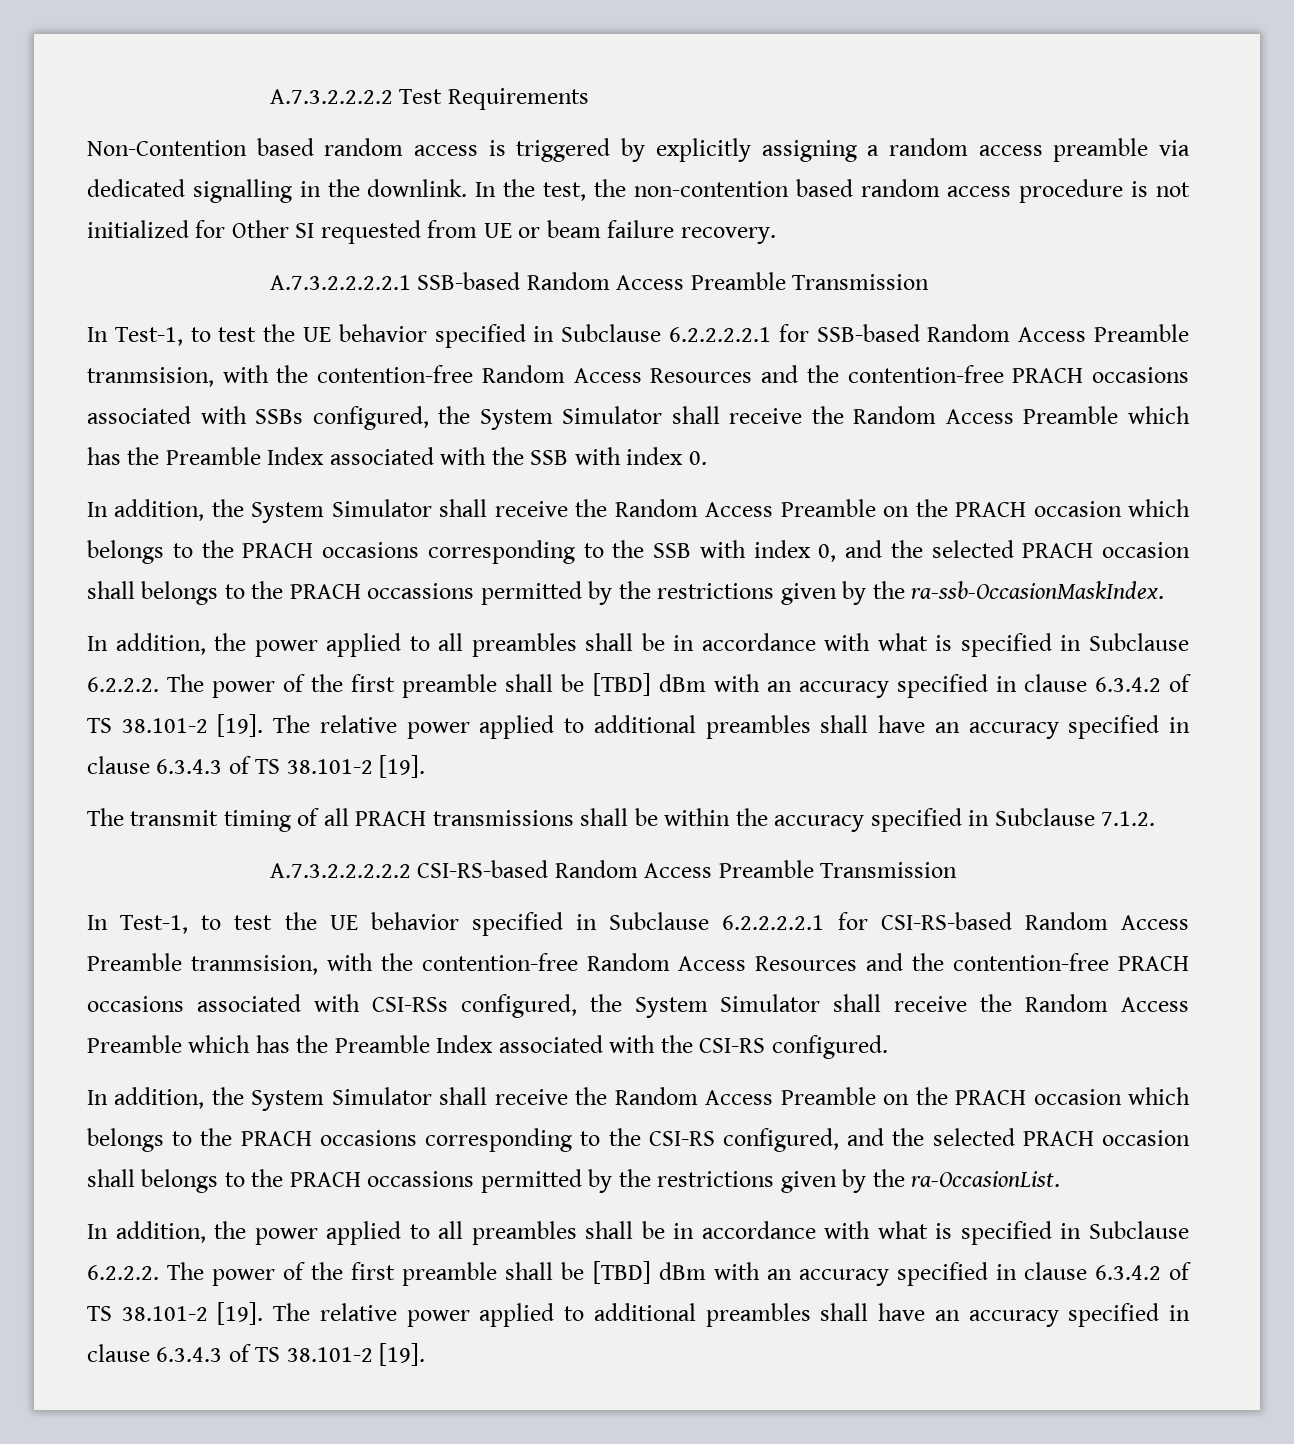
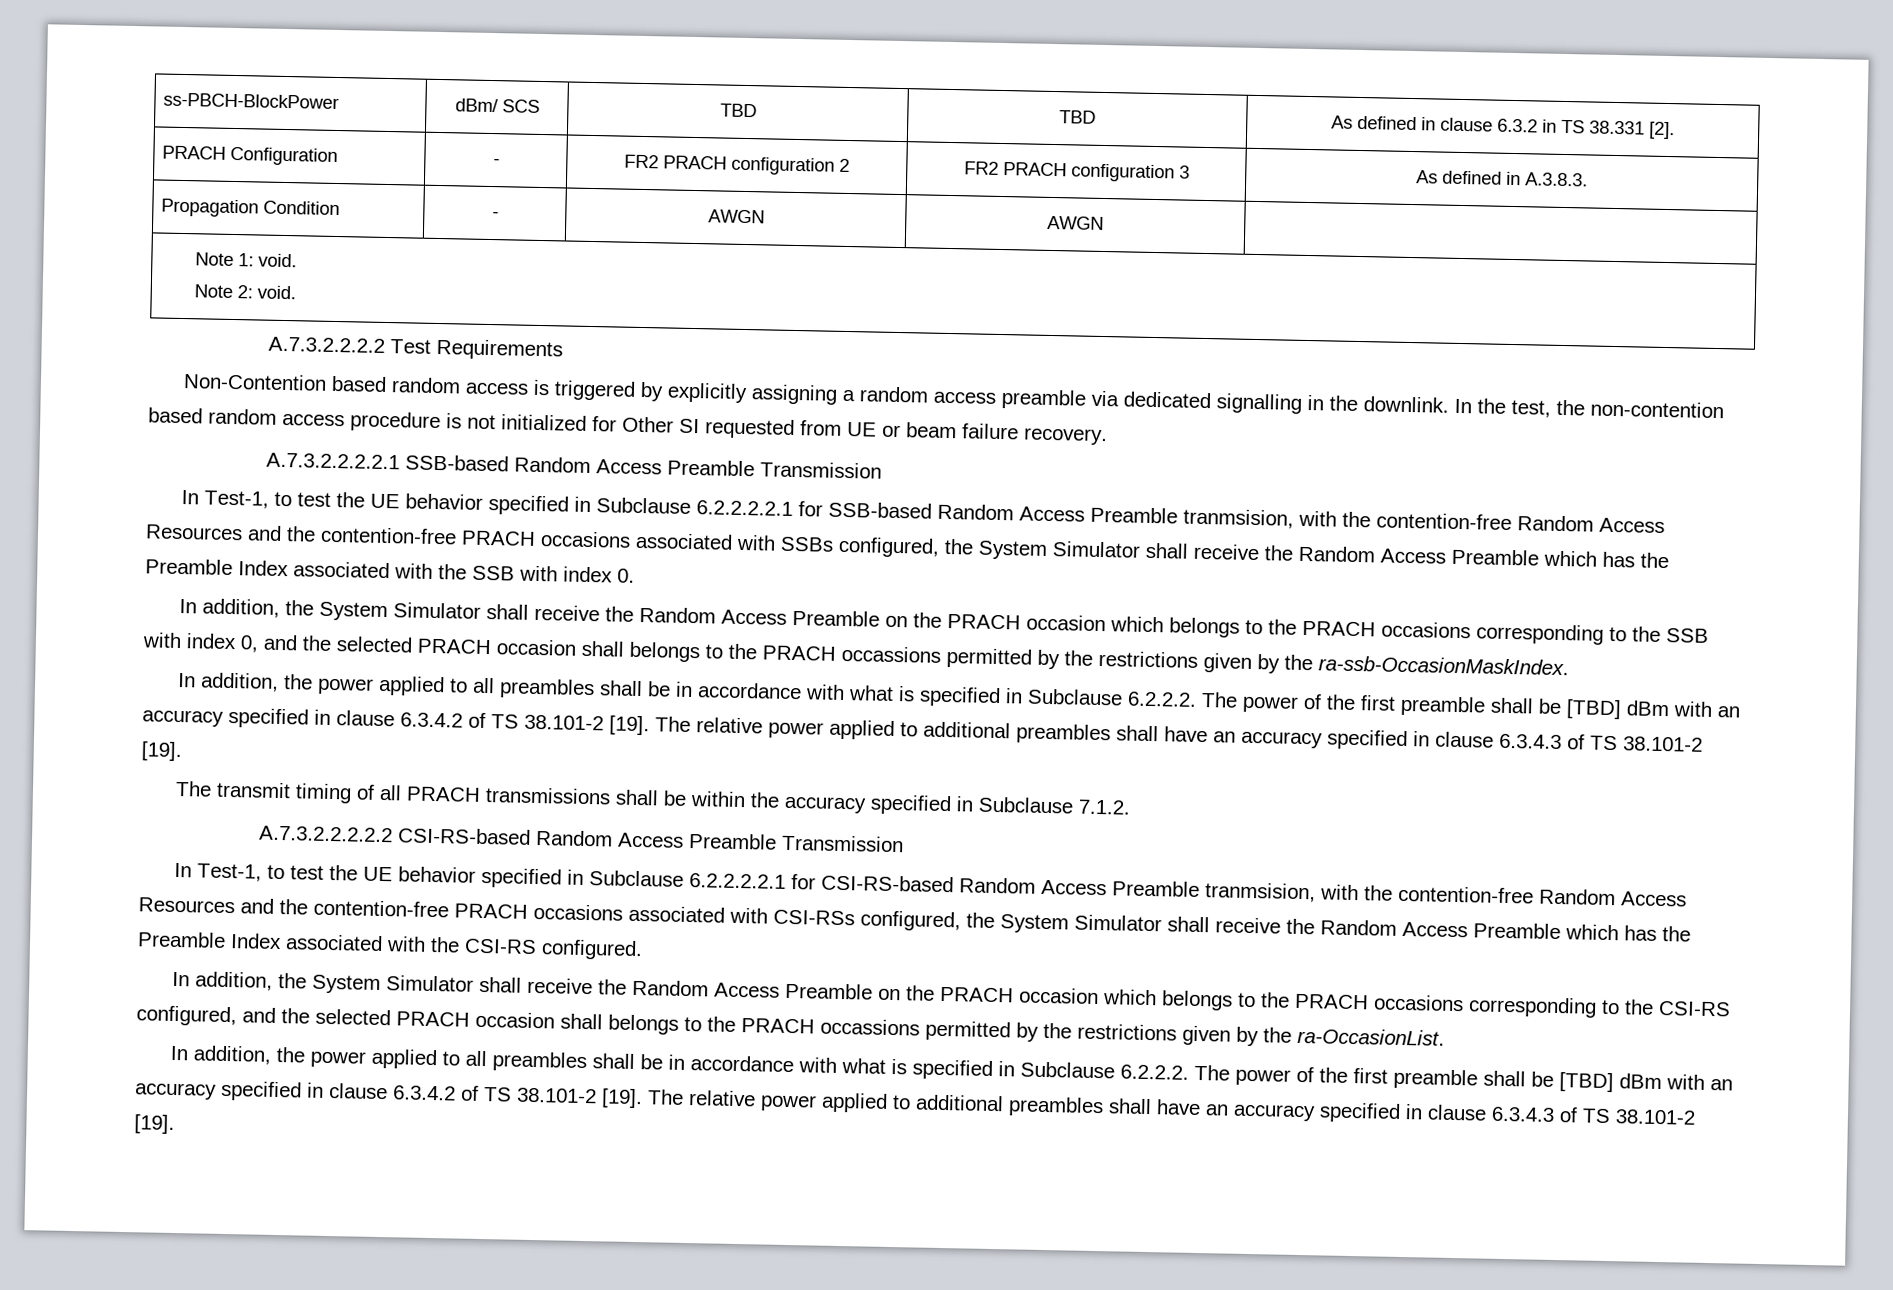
(269, 96) none -> [162,92,339,110] [454,98,540,113] [719,103,757,118] [1059,110,1096,124] [1331,115,1675,140] [161,145,338,166] [492,158,500,166] [624,154,850,176] [963,161,1190,183] [1416,170,1588,187] [160,198,340,218] [491,211,499,219] [707,209,765,224] [1047,215,1104,230] [195,252,298,268] [194,284,297,300] ss-PBCH-BlockPower | dBm/ SCS | TBD | TBD | As defined in clause 6.3.2 in TS 38.331 [2]. // PRACH Configuration | - | FR2 PRACH configuration 2 | FR2 PRACH configuration 3 | As defined in A.3.8.3. // Propagation Condition | - | AWGN | AWGN | // Note 1: void. // Note 2: void. //

